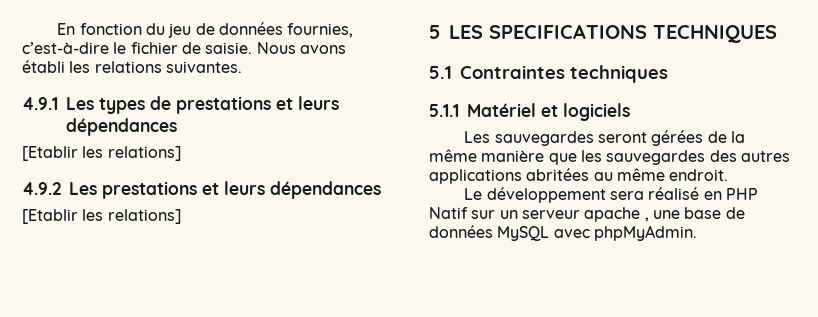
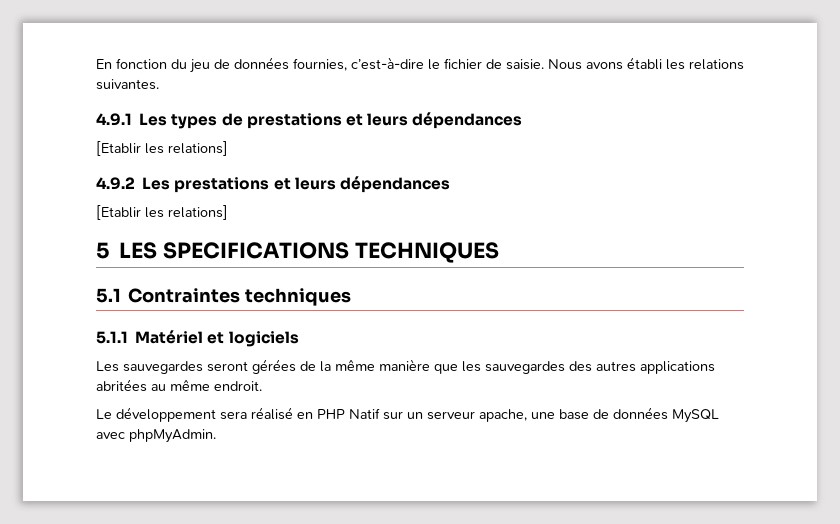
[584,207,649,222] apache , -> [479,409,527,422] apache,

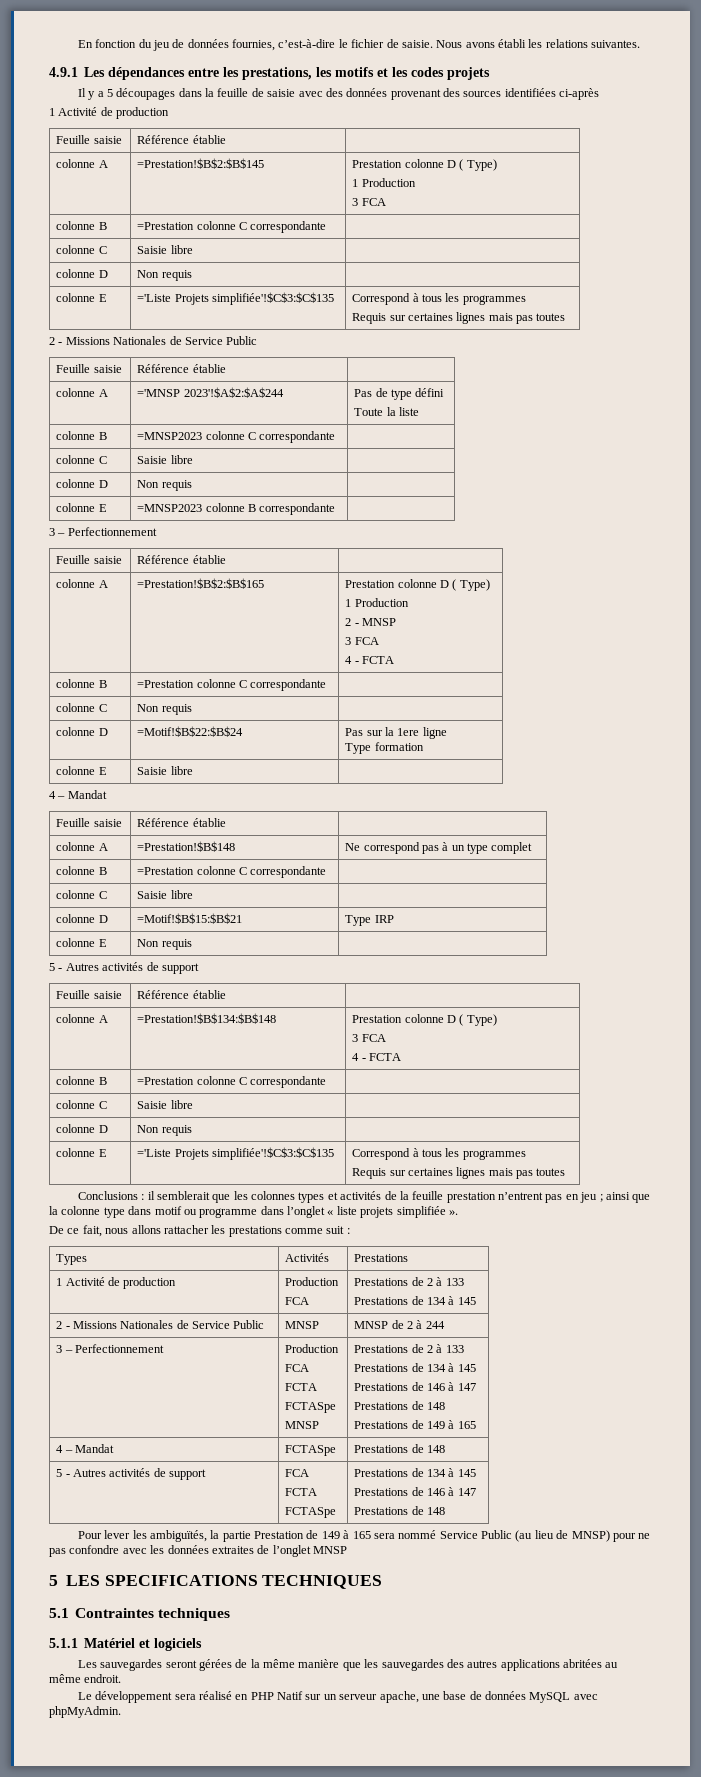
[171,112,523,129] [96,141,228,156] [96,176,450,193] [96,205,228,220] types de prestations et leurs dépendances // [Etablir les relations] // 4.9.2 Les prestations et leurs dépendances // [Etablir les relations] -> [108,67,491,80] [77,88,600,100] [49,107,170,119] [56,135,122,144] [137,135,226,144] [56,159,108,168] [137,158,265,169] [352,159,497,171] [352,178,416,187] [352,198,386,206] [56,221,107,230] [137,221,327,233] [56,245,107,254] [137,245,193,254] [56,269,108,278] [137,270,192,281] [56,293,107,302] [137,292,334,305] [352,293,526,305] [352,312,566,324] [49,336,258,345] [56,364,122,373] [137,364,226,373] [56,388,108,397] [137,387,284,398] [354,388,445,400] [354,407,419,416] [56,431,107,440] [137,431,336,443] [56,455,107,464] [137,455,193,464] [56,479,108,488] [137,480,192,491] [56,503,107,512] [137,503,336,515] [49,527,157,536] [56,555,122,564] [137,555,226,564] [56,579,108,588] [137,578,265,589] [345,579,490,591] [345,598,409,607] [345,618,396,626] [345,637,379,645] [345,656,394,664] [56,679,107,688] [137,679,327,691] [56,703,107,712] [137,704,192,715] [56,727,108,736] [137,726,244,737] [345,727,447,739] [345,742,424,754] [56,766,107,775] [137,766,193,775] [49,790,107,799] [56,818,122,827] [137,818,226,827] [56,842,108,851] [137,841,236,852] [345,842,533,854] [56,866,107,875] [137,866,327,878] [56,890,107,899] [137,890,193,899] [56,914,108,923] [137,913,243,924] [345,915,394,926] [56,938,107,947] [137,939,192,950] [49,962,199,974] [56,990,122,999] [137,990,226,999] [56,1014,108,1023] [137,1013,277,1024] [352,1014,497,1026] [352,1034,386,1042] [352,1053,401,1061] [56,1076,107,1085] [137,1076,327,1088] [56,1100,107,1109] [137,1100,193,1109] [56,1124,108,1133] [137,1125,192,1136] [56,1148,107,1157] [137,1147,334,1160] [352,1148,526,1160] [352,1167,566,1179] [77,1191,651,1203] [49,1206,458,1218] [49,1225,350,1237] [56,1254,88,1265] [285,1253,330,1262] [354,1254,409,1262] [56,1277,177,1289] [285,1277,340,1286] [285,1297,310,1305] [354,1277,464,1286] [354,1296,476,1305] [56,1320,265,1329] [285,1321,320,1329] [354,1320,445,1329] [56,1344,164,1353] [285,1344,340,1353] [285,1364,310,1372] [285,1383,318,1391] [285,1402,337,1413] [285,1421,320,1429] [354,1344,464,1353] [354,1363,476,1372] [354,1382,476,1391] [354,1401,445,1410] [354,1420,476,1429] [56,1444,114,1453] [285,1445,337,1456] [354,1444,445,1453] [56,1468,207,1480] [285,1469,310,1477] [285,1488,318,1496] [285,1507,337,1518] [354,1468,476,1477] [354,1487,476,1496] [354,1506,445,1515] [77,1530,651,1542] [49,1545,347,1557] dépendances entre les prestations, les motifs et les codes projets // Il y a 5 découpages dans la feuille de saisie avec des données provenant des sources identifiées ci-après // 1 Activité de production // Feuille saisie | Référence établie | // colonne A | =Prestation!$B$2:$B$145 | Prestation colonne D ( Type) // 1 Production // 3 FCA // colonne B | =Prestation colonne C correspondante | // colonne C | Saisie libre | // colonne D | Non requis | // colonne E | ='Liste Projets simplifiée'!$C$3:$C$135 | Correspond à tous les programmes // Requis sur certaines lignes mais pas toutes // 2 - Missions Nationales de Service Public // Feuille saisie | Référence établie | // colonne A | ='MNSP 2023'!$A$2:$A$244 | Pas de type défini // Toute la liste // colonne B | =MNSP2023 colonne C correspondante | // colonne C | Saisie libre | // colonne D | Non requis | // colonne E | =MNSP2023 colonne B correspondante | // 3 – Perfectionnement // Feuille saisie | Référence établie | // colonne A | =Prestation!$B$2:$B$165 | Prestation colonne D ( Type) // 1 Production // 2 - MNSP // 3 FCA // 4 - FCTA // colonne B | =Prestation colonne C correspondante | // colonne C | Non requis | // colonne D | =Motif!$B$22:$B$24 | Pas sur la 1ere ligne // Type formation // colonne E | Saisie libre | // 4 – Mandat // Feuille saisie | Référence établie | // colonne A | =Prestation!$B$148 | Ne correspond pas à un type complet // colonne B | =Prestation colonne C correspondante | // colonne C | Saisie libre | // colonne D | =Motif!$B$15:$B$21 | Type IRP // colonne E | Non requis | // 5 - Autres activités de support // Feuille saisie | Référence établie | // colonne A | =Prestation!$B$134:$B$148 | Prestation colonne D ( Type) // 3 FCA // 4 - FCTA // colonne B | =Prestation colonne C correspondante | // colonne C | Saisie libre | // colonne D | Non requis | // colonne E | ='Liste Projets simplifiée'!$C$3:$C$135 | Correspond à tous les programmes // Requis sur certaines lignes mais pas toutes // Conclusions : il semblerait que les colonnes types et activités de la feuille prestation n’entrent pas en jeu ; ainsi que la colonne type dans motif ou programme dans l’onglet « liste projets simplifiée ». // De ce fait, nous allons rattacher les prestations comme suit : // Types | Activités | Prestations // 1 Activité de production | Production // FCA | Prestations de 2 à 133 // Prestations de 134 à 145 // 2 - Missions Nationales de Service Public | MNSP | MNSP de 2 à 244 // 3 – Perfectionnement | Production // FCA // FCTA // FCTASpe // MNSP | Prestations de 2 à 133 // Prestations de 134 à 145 // Prestations de 146 à 147 // Prestations de 148 // Prestations de 149 à 165 // 4 – Mandat | FCTASpe | Prestations de 148 // 5 - Autres activités de support | FCA // FCTA // FCTASpe | Prestations de 134 à 145 // Prestations de 146 à 147 // Prestations de 148 // Pour lever les ambiguïtés, la partie Prestation de 149 à 165 sera nommé Service Public (au lieu de MNSP) pour ne pas confondre avec les données extraites de l’onglet MNSP

